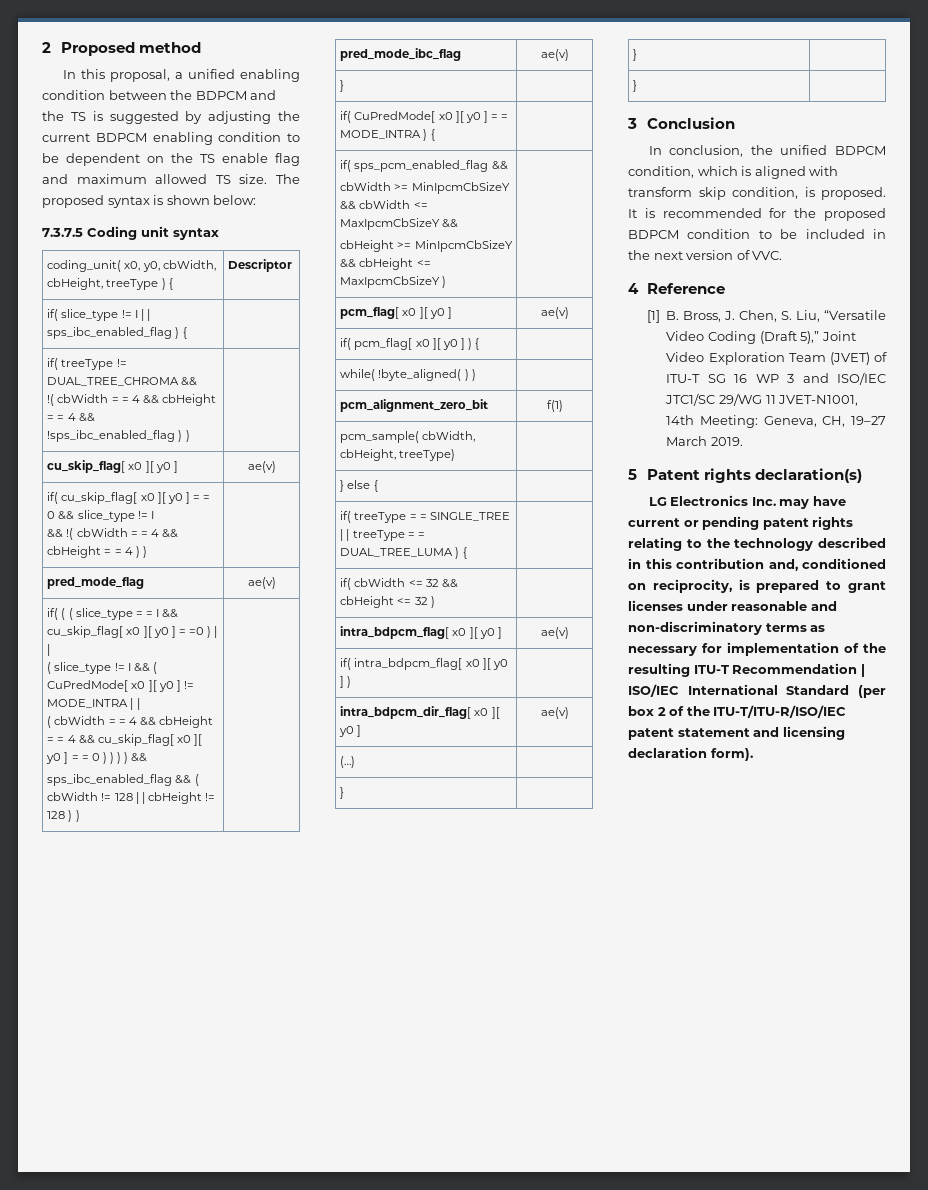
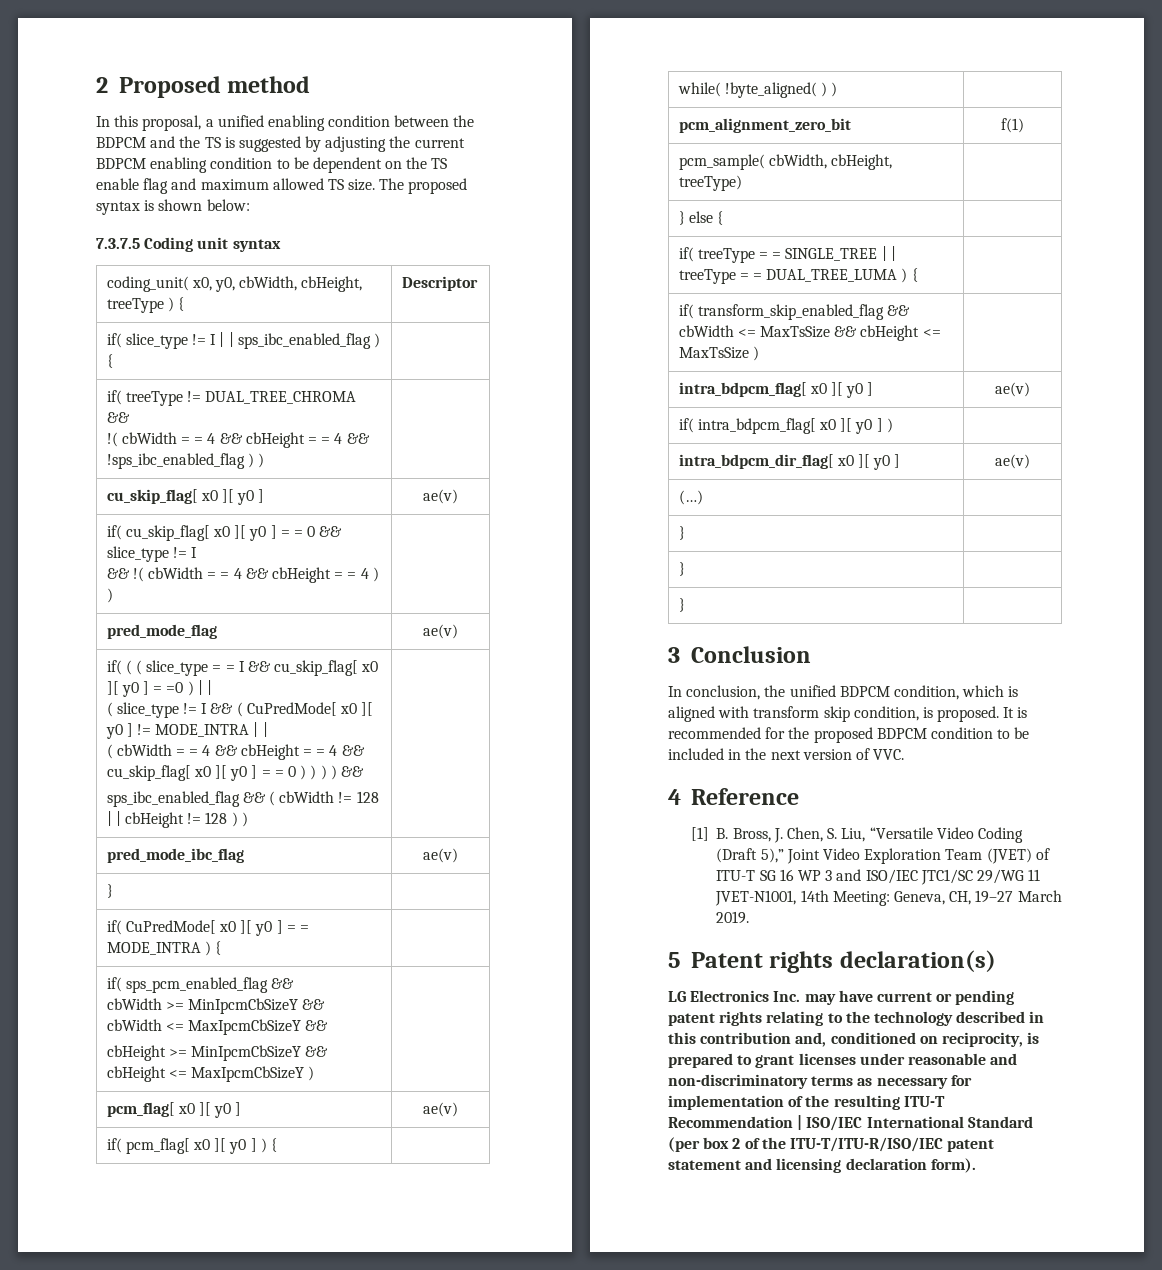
[354,578,458,588] [340,596,428,608] cbWidth <= 32 && cbHeight <= 32 -> [697,304,911,320] [678,325,941,341] [678,347,749,359] transform_skip_enabled_flag && cbWidth <= MaxTsSize && cbHeight <= MaxTsSize

